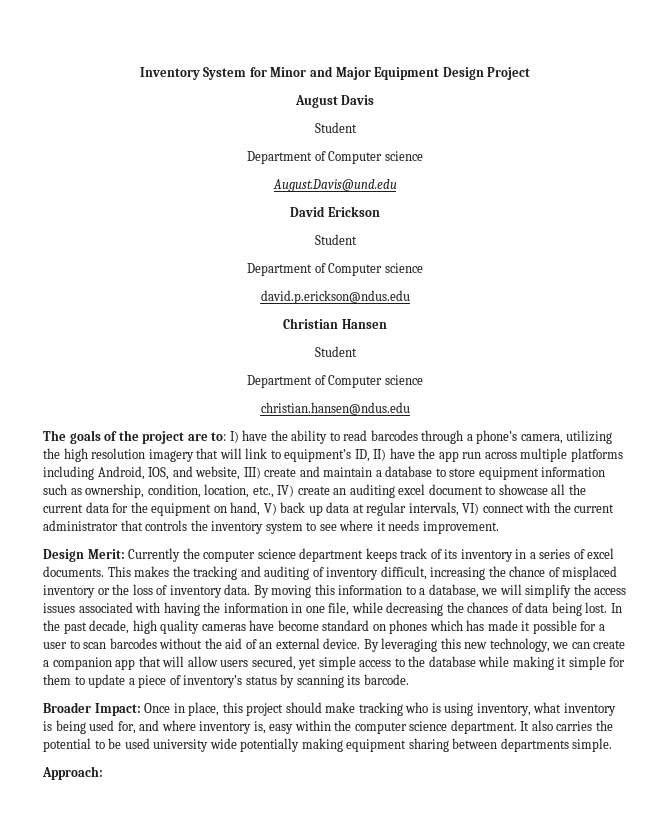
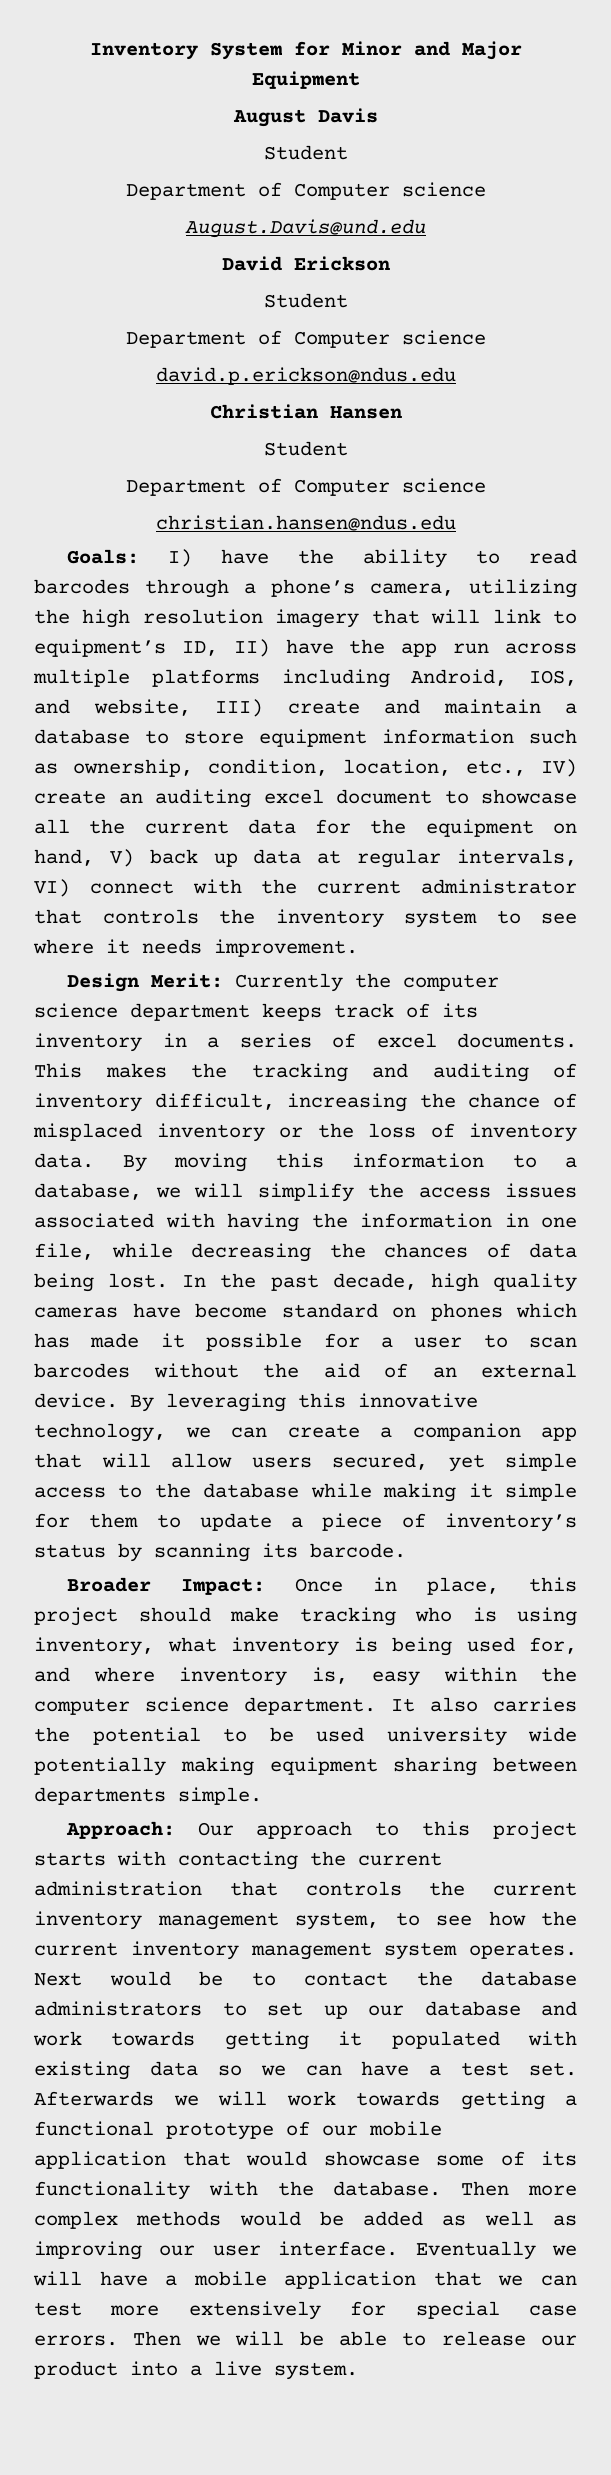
[442,67,531,80] Design Project -> (360, 80) none
[43,430,227,444] The goals of the project are to: -> [66,549,139,564] Goals:
[464,642,488,649] new -> [358,1393,478,1408] innovative
(103, 773) none -> [197,1821,577,1840] [34,1851,442,1870] [34,1881,577,1896] [34,1911,577,1930] [34,1941,577,1960] [34,1971,577,1986] [34,2001,577,2019] [33,2031,577,2050] [34,2061,577,2080] [34,2091,577,2110] [34,2121,442,2140] [34,2151,577,2169] [34,2181,577,2200] [34,2211,577,2229] [34,2241,577,2260] [33,2271,577,2289] [34,2301,577,2320] [34,2331,577,2346] [34,2361,358,2380] Our approach to this project starts with contacting the current administration that controls the current inventory management system, to see how the current inventory management system operates. Next would be to contact the database administrators to set up our database and work towards getting it populated with existing data so we can have a test set. Afterwards we will work towards getting a functional prototype of our mobile application that would showcase some of its functionality with the database. Then more complex methods would be added as well as improving our user interface. Eventually we will have a mobile application that we can test more extensively for special case errors. Then we will be able to release our product into a live system.

